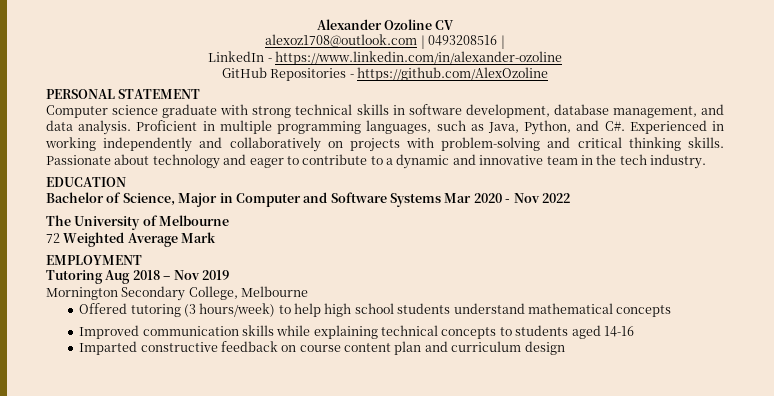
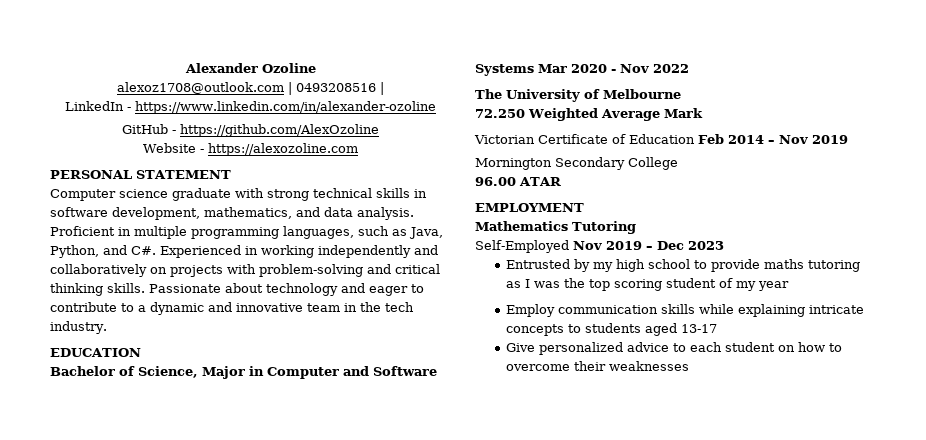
[435,20,455,30] CV -> (316, 68) none
[270,68,347,81] Repositories -> (168, 129) none
(549, 74) none -> [143,143,358,156] // Website - https://alexozoline.com
[553,104,697,118] database management, -> [204,207,292,219] mathematics,
[46,233,60,243] 72 -> [475,109,525,118] 72.250
[46,255,142,265] [46,270,160,284] EMPLOYMENT // Tutoring Aug 2018 -> [474,134,764,144] Victorian Certificate of Education Feb 2014
[188,286,309,300] [79,303,672,317] [79,325,140,339] College, Melbourne // Offered tutoring (3 hours/week) to help high school students understand mathematical concepts // Improved -> [628,157,678,170] [475,177,561,186] [475,203,584,212] [475,221,636,234] [475,240,724,253] [506,259,861,272] [506,278,790,291] [506,304,556,317] College // 96.00 ATAR // EMPLOYMENT // Mathematics Tutoring // Self-Employed Nov 2019 – Dec 2023 // Entrusted by my high school to provide maths tutoring as I was the top scoring student of my year // Employ
[381,325,439,336] technical -> [809,305,865,314] intricate
[603,326,634,337] [79,341,565,355] 14-16 // Imparted constructive feedback on course content plan and curriculum design -> [681,324,718,333] [506,342,843,355] [506,361,690,371] 13-17 // Give personalized advice to each student on how to overcome their weaknesses

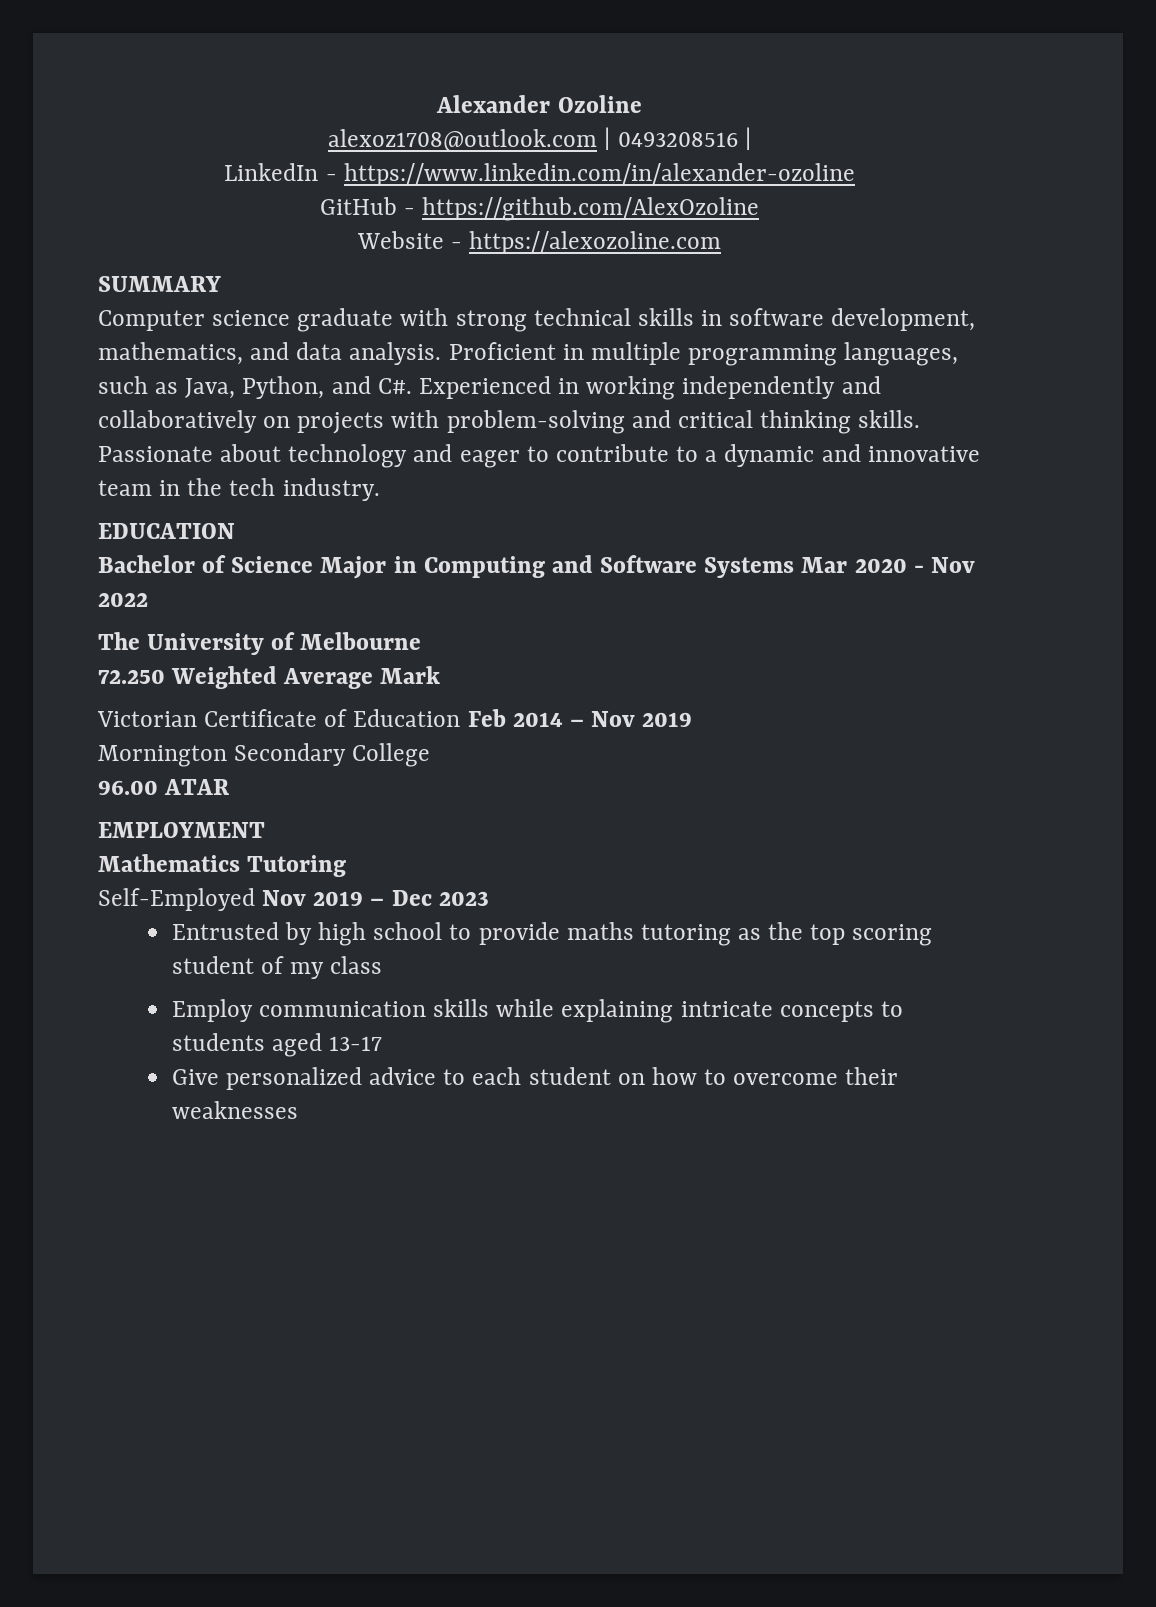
[50,170,231,179] PERSONAL STATEMENT -> [98,276,221,292] SUMMARY
[138,366,198,378] Science, -> [231,556,314,573] Science
[267,367,339,379] Computer -> [423,556,545,578] Computing
[593,262,614,272] my -> (312, 933) none
[525,279,561,288] I was -> (761, 934) none
[758,281,790,291] year -> [330,956,383,974] class

